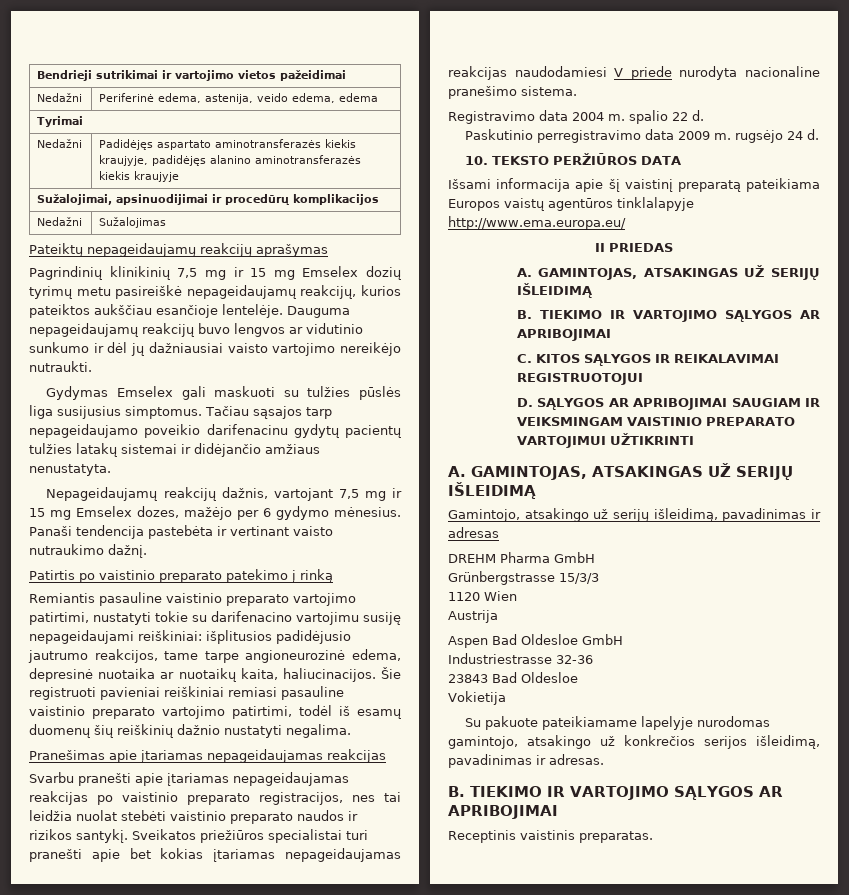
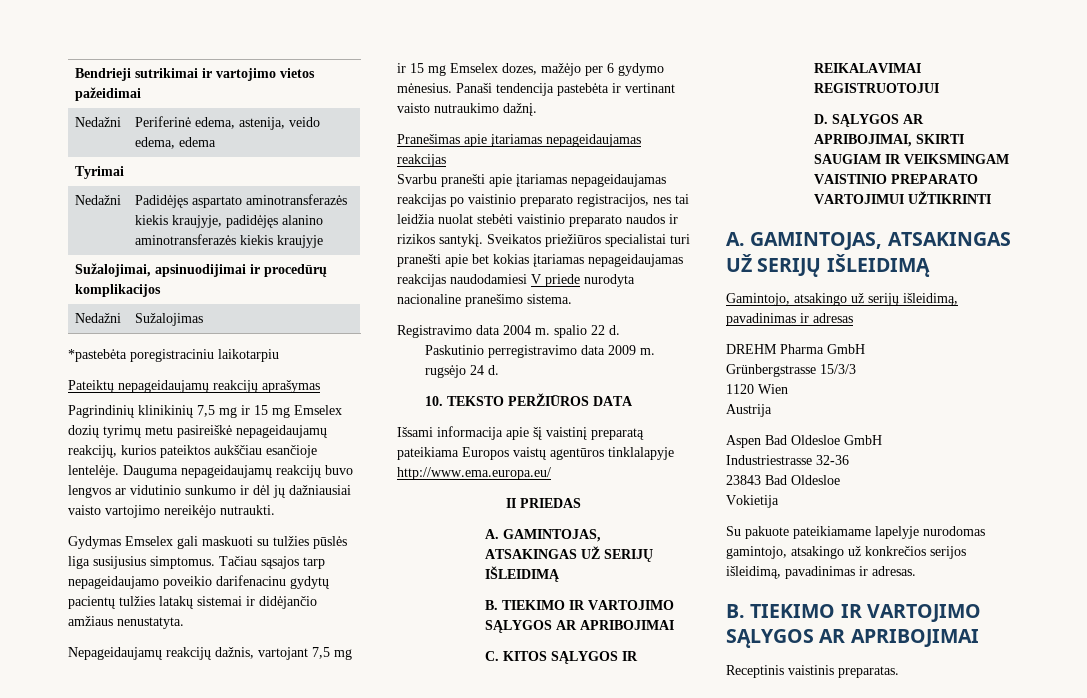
(167, 222) none -> [68,349,279,362] // *pastebėta poregistraciniu laikotarpiu
[29,569,333,583] [29,592,356,606] [29,611,401,625] [29,630,351,644] [28,649,401,663] [29,667,401,682] [29,686,344,700] [29,705,401,719] [29,724,351,738] // Patirtis po vaistinio preparato patekimo į rinką // Remiantis pasauline vaistinio preparato vartojimo patirtimi, nustatyti tokie su darifenacino vartojimu susiję nepageidaujami reiškiniai: išplitusios padidėjusio jautrumo reakcijos, tame tarpe angioneurozinė edema, depresinė nuotaika ar nuotaikų kaita, haliucinacijos. Šie registruoti pavieniai reiškiniai remiasi pasauline vaistinio preparato vartojimo patirtimi, todėl iš esamų duomenų šių reiškinių dažnio nustatyti negalima. -> (537, 109) none
[633,398,728,410] APRIBOJIMAI -> [813,134,964,147] APRIBOJIMAI, SKIRTI

